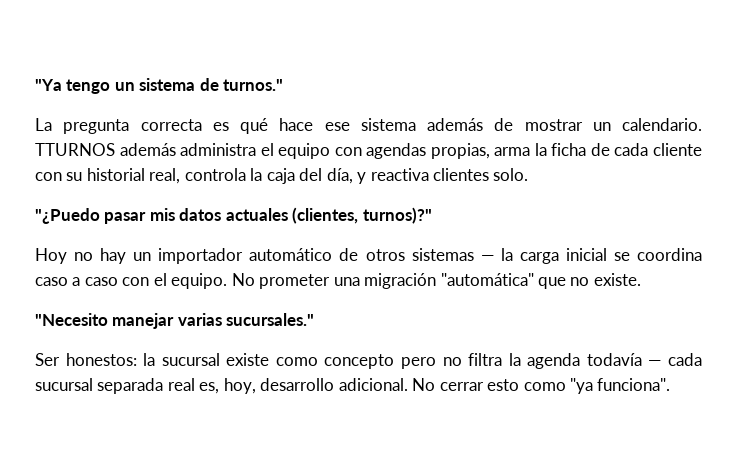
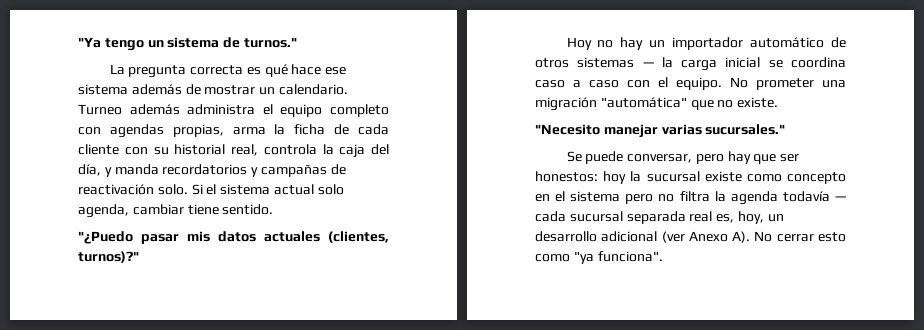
[35,143,115,156] TTURNOS -> [78,104,122,115] Turneo
(331, 151) none -> [330,104,389,117] completo
[370,168,529,181] reactiva clientes solo. -> [114,164,346,177] [78,184,344,195] [78,204,274,218] manda recordatorios y campañas de reactivación solo. Si el sistema actual solo agenda, cambiar tiene sentido.
[35,353,137,366] Ser honestos: -> [566,151,800,164] [535,171,627,184] Se puede conversar, pero hay que ser honestos: hoy
(395, 361) none -> [535,191,621,202] en el sistema
[260,378,408,391] desarrollo adicional. -> [767,214,784,222] [535,231,751,243] un desarrollo adicional (ver Anexo A).

